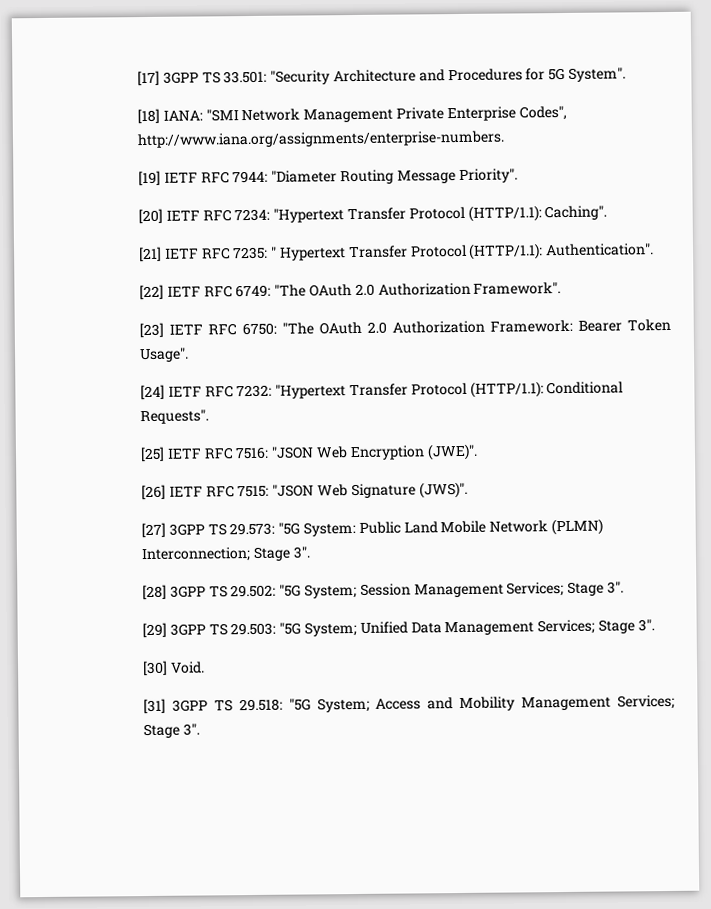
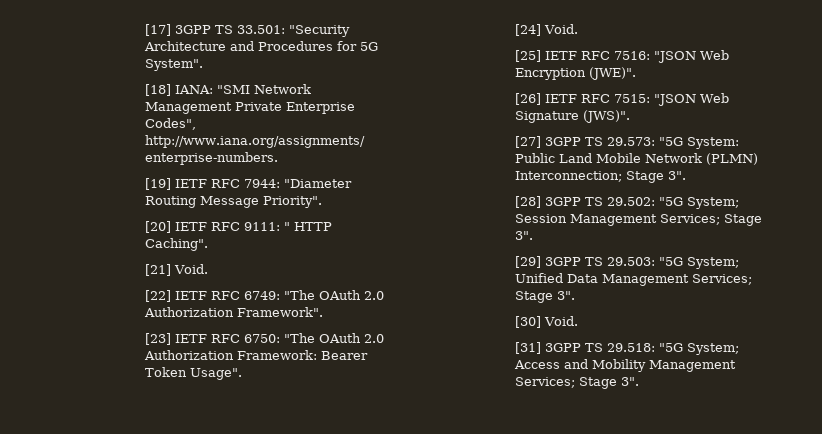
[234,205,608,223] [138,243,655,263] 7234: "Hypertext Transfer Protocol (HTTP/1.1): Caching". // [21] IETF RFC 7235: " Hypertext Transfer Protocol (HTTP/1.1): Authentication". -> [243,222,332,231] [144,238,208,251] [144,264,208,276] 9111: " HTTP Caching". // [21] Void.
[167,381,624,399] [140,409,210,425] IETF RFC 7232: "Hypertext Transfer Protocol (HTTP/1.1): Conditional Requests". -> [543,24,578,34] Void.

